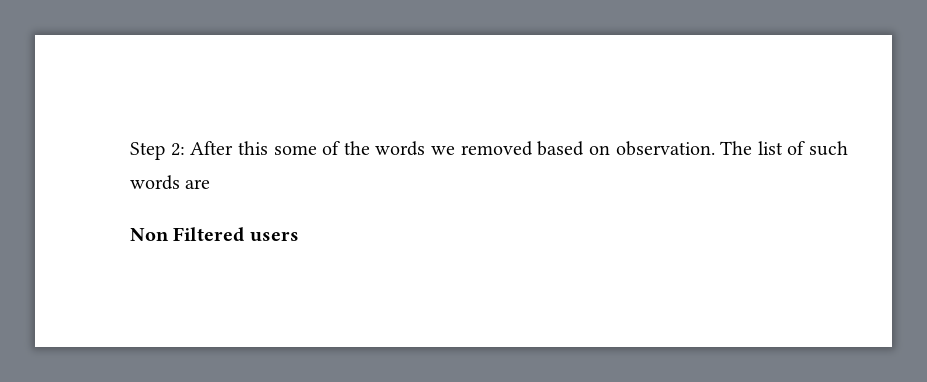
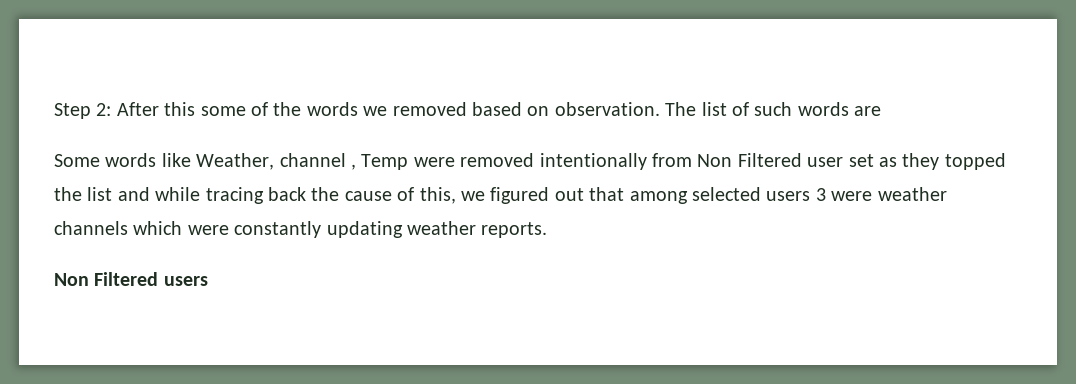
(211, 184) none -> [54,153,1006,170] [54,187,947,204] [54,221,548,238] // Some words like Weather, channel , Temp were removed intentionally from Non Filtered user set as they topped the list and while tracing back the cause of this, we figured out that among selected users 3 were weather channels which were constantly updating weather reports.

